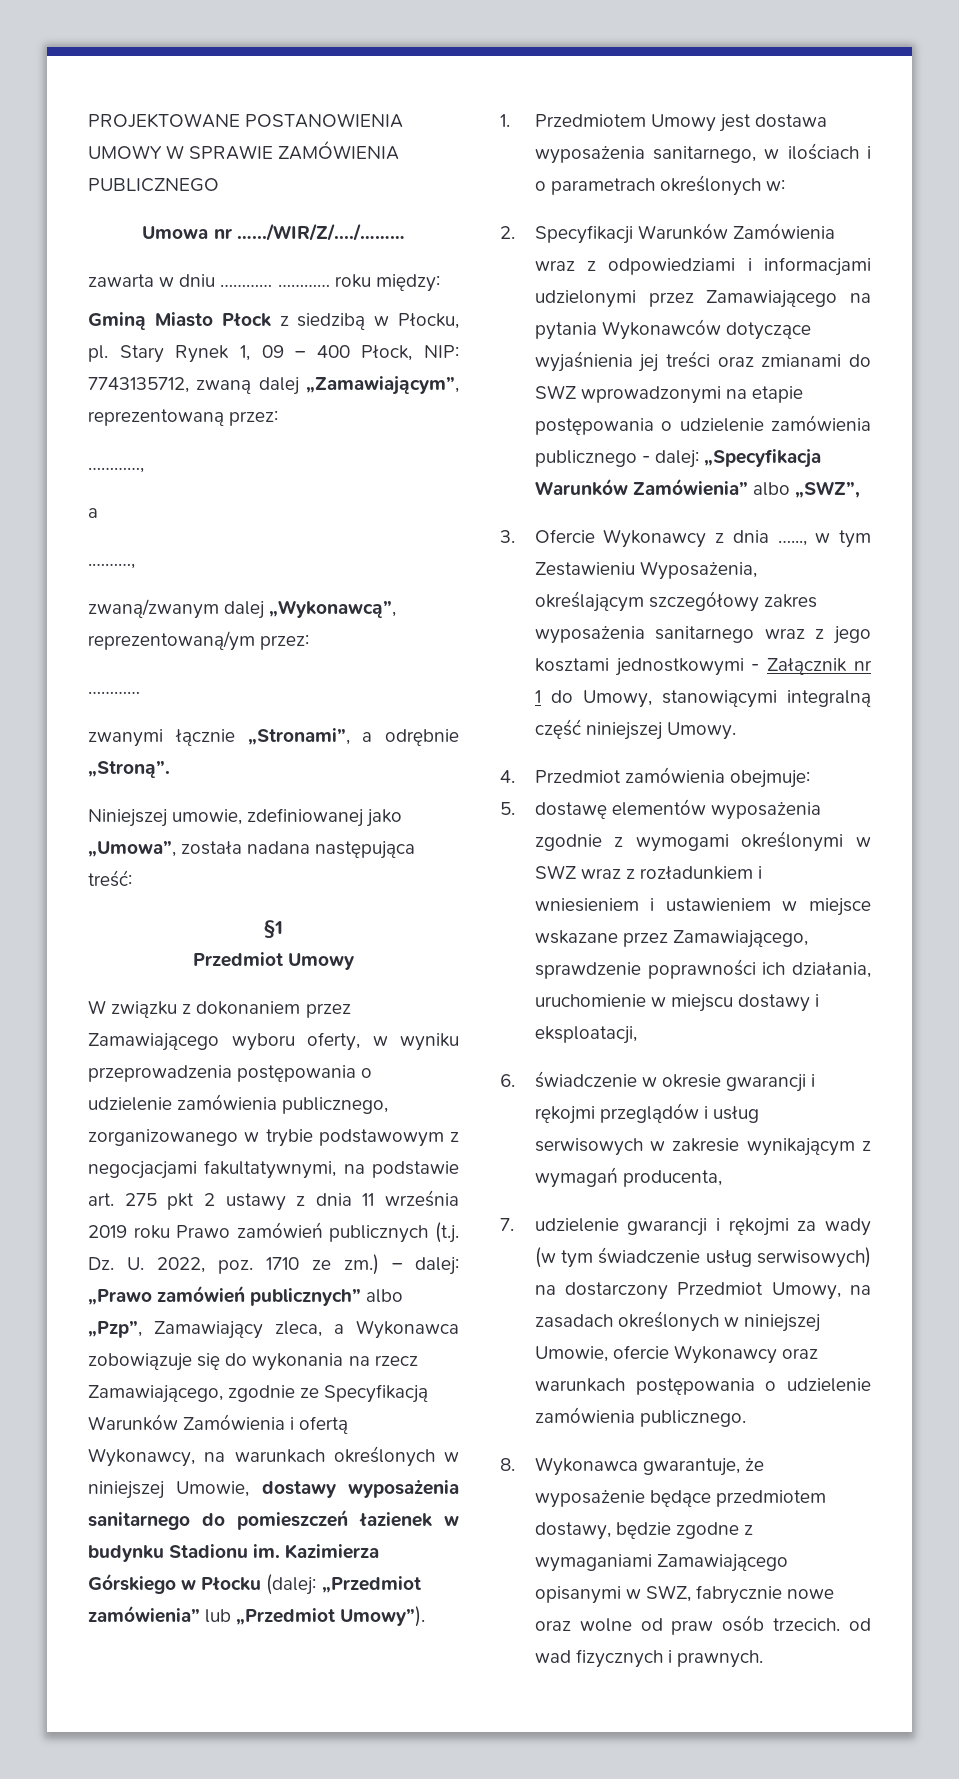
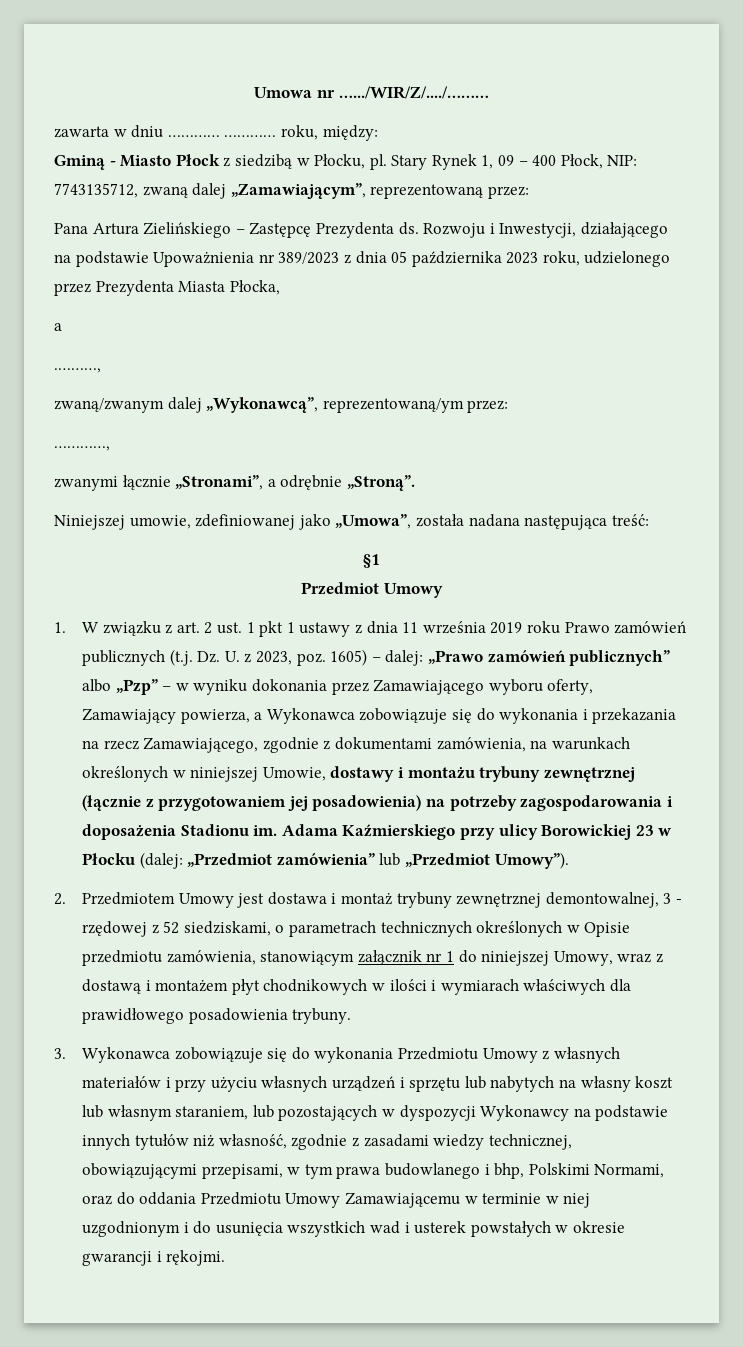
[88,113,404,128] [88,140,400,160] [88,178,219,192] PROJEKTOWANE POSTANOWIENIA UMOWY W SPRAWIE ZAMÓWIENIA PUBLICZNEGO // -> (254, 92) none
[334,274,371,288] roku -> [280,125,318,140] roku,
(146, 321) none -> [109,161,116,166] -
[88,467,144,473] …………, -> [54,222,668,238] [54,251,671,267] [54,280,280,296] Pana Artura Zielińskiego – Zastępcę Prezydenta ds. Rozwoju i Inwestycji, działającego na podstawie Upoważnienia nr 389/2023 z dnia 05 października 2023 roku, udzielonego przez Prezydenta Miasta Płocka,
[88,691,140,694] ………… -> [54,446,110,451] …………,
(355, 961) none -> [54,622,66,633] 1.
[196,1001,351,1018] [88,1032,459,1051] [88,1065,373,1082] [88,1094,389,1114] [88,1129,459,1147] [88,1160,459,1179] [88,1193,215,1210] dokonaniem przez Zamawiającego wyboru oferty, w wyniku przeprowadzenia postępowania o udzielenie zamówienia publicznego, zorganizowanego w trybie podstawowym z negocjacjami fakultatywnymi, na podstawie art. 275 pkt 2 -> [176,621,295,637] art. 2 ust. 1 pkt 1
[157,1254,379,1275] 2022, poz. 1710 ze zm.) -> [244,649,368,666] z 2023, poz. 1605)
[88,1320,322,1339] „Pzp”, Zamawiający zleca, -> [115,679,594,695] [82,708,250,724] „Pzp” – w wyniku dokonania przez Zamawiającego wyboru oferty, Zamawiający powierza,
(344, 1362) none -> [582,708,677,724] i przekazania
[300,1384,429,1403] [88,1414,349,1434] [88,1448,195,1467] ze Specyfikacją Warunków Zamówienia i ofertą Wykonawcy, -> [323,737,526,752] z dokumentami zamówienia,
[348,1480,459,1498] [88,1509,459,1530] [88,1544,380,1562] [88,1573,176,1594] wyposażenia sanitarnego do pomieszczeń łazienek w budynku Stadionu im. Kazimierza Górskiego -> [398,766,635,782] [82,795,673,811] [82,824,654,840] i montażu trybuny zewnętrznej (łącznie z przygotowaniem jej posadowienia) na potrzeby zagospodarowania i doposażenia Stadionu im. Adama Kaźmierskiego przy ulicy Borowickiej 23
[500,114,510,127] 1. -> [54,893,66,905] 2.
[534,143,871,164] [534,175,786,196] [500,223,836,244] [534,257,871,276] [534,290,871,308] [534,319,812,340] [534,351,871,372] [534,385,804,404] [534,415,871,435] [534,449,822,468] [534,478,861,498] [500,529,871,548] [534,561,757,580] [534,591,818,612] [534,626,871,644] [534,658,872,676] [534,690,871,708] [534,719,737,740] [500,767,811,788] [500,799,822,820] [534,831,871,852] [534,865,763,880] [534,898,871,916] [534,930,809,948] [534,959,871,979] [534,994,820,1012] [534,1026,637,1044] [500,1071,816,1092] [534,1103,760,1124] [534,1138,871,1156] [534,1167,722,1188] [500,1218,871,1236] [534,1247,871,1268] [534,1282,871,1300] [534,1311,821,1332] [534,1345,819,1364] [534,1378,871,1395] [534,1407,746,1427] [500,1457,765,1476] [534,1490,827,1508] [534,1522,754,1540] [534,1554,788,1572] [534,1585,835,1604] [534,1615,871,1635] [534,1649,764,1668] wyposażenia sanitarnego, w ilościach i o parametrach określonych w: // 2. Specyfikacji Warunków Zamówienia wraz z odpowiedziami i informacjami udzielonymi przez Zamawiającego na pytania Wykonawców dotyczące wyjaśnienia jej treści oraz zmianami do SWZ wprowadzonymi na etapie postępowania o udzielenie zamówienia publicznego - dalej: „Specyfikacja Warunków Zamówienia” albo „SWZ”, // 3. Ofercie Wykonawcy z dnia …..., w tym Zestawieniu Wyposażenia, określającym szczegółowy zakres wyposażenia sanitarnego wraz z jego kosztami jednostkowymi - Załącznik nr 1 do Umowy, stanowiącymi integralną część niniejszej Umowy. // 4. Przedmiot zamówienia obejmuje: // 5. dostawę elementów wyposażenia zgodnie z wymogami określonymi w SWZ wraz z rozładunkiem i wniesieniem i ustawieniem w miejsce wskazane przez Zamawiającego, sprawdzenie poprawności ich działania, uruchomienie w miejscu dostawy i eksploatacji, // 6. świadczenie w okresie gwarancji i rękojmi przeglądów i usług serwisowych w zakresie wynikającym z wymagań producenta, // 7. udzielenie gwarancji i rękojmi za wady (w tym świadczenie usług serwisowych) na dostarczony Przedmiot Umowy, na zasadach określonych w niniejszej Umowie, ofercie Wykonawcy oraz warunkach postępowania o udzielenie zamówienia publicznego. // 8. Wykonawca gwarantuje, że wyposażenie będące przedmiotem dostawy, będzie zgodne z wymaganiami Zamawiającego opisanymi w SWZ, fabrycznie nowe oraz wolne od praw osób trzecich. od wad fizycznych i prawnych. -> [331,892,682,908] [82,921,631,937] [82,950,663,966] [82,979,631,995] [82,1008,352,1024] [54,1047,620,1063] [82,1076,674,1092] [82,1105,669,1121] [82,1134,572,1150] [82,1163,665,1179] [82,1192,591,1208] [82,1221,625,1237] [82,1250,226,1266] i montaż trybuny zewnętrznej demontowalnej, 3 - rzędowej z 52 siedziskami, o parametrach technicznych określonych w Opisie przedmiotu zamówienia, stanowiącym załącznik nr 1 do niniejszej Umowy, wraz z dostawą i montażem płyt chodnikowych w ilości i wymiarach właściwych dla prawidłowego posadowienia trybuny. // 3. Wykonawca zobowiązuje się do wykonania Przedmiotu Umowy z własnych materiałów i przy użyciu własnych urządzeń i sprzętu lub nabytych na własny koszt lub własnym staraniem, lub pozostających w dyspozycji Wykonawcy na podstawie innych tytułów niż własność, zgodnie z zasadami wiedzy technicznej, obowiązującymi przepisami, w tym prawa budowlanego i bhp, Polskimi Normami, oraz do oddania Przedmiotu Umowy Zamawiającemu w terminie w niej uzgodnionym i do usunięcia wszystkich wad i usterek powstałych w okresie gwarancji i rękojmi.

